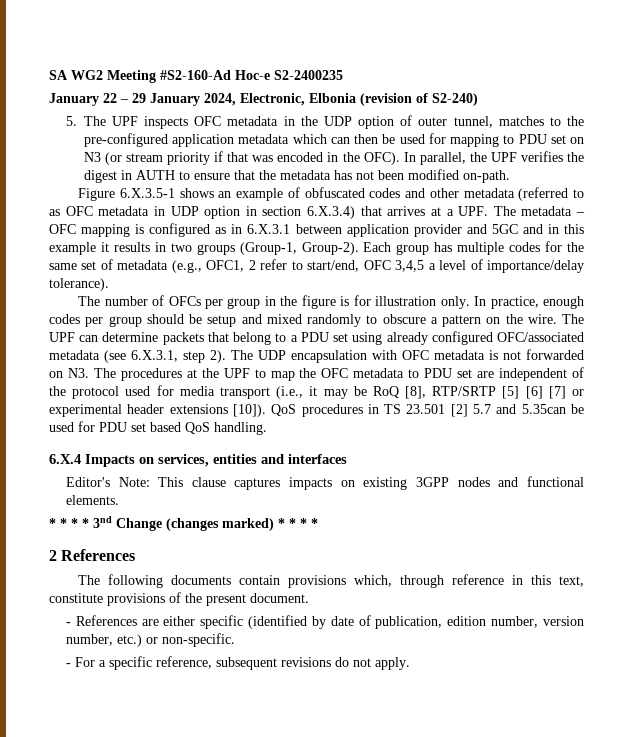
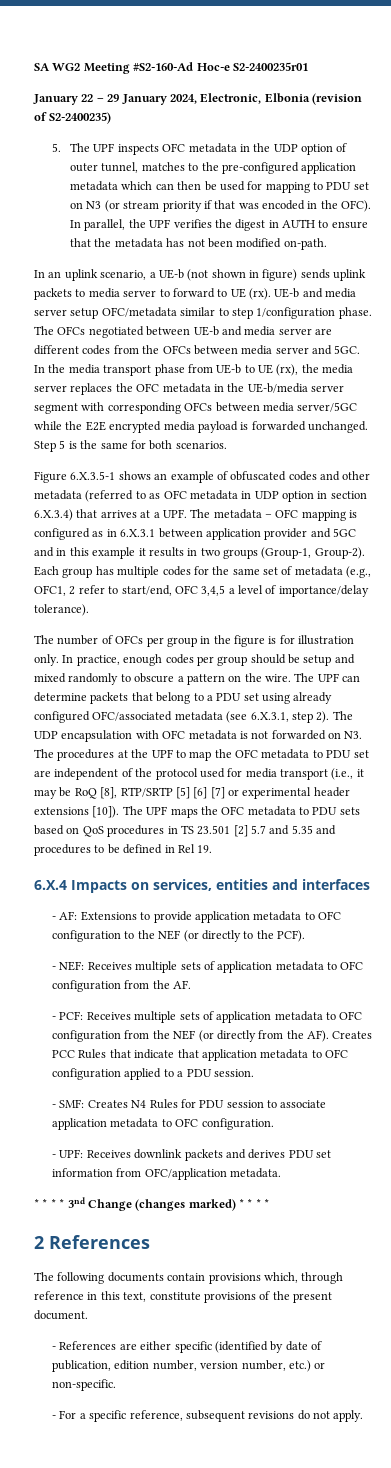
[274,70,343,80] S2-2400235 -> [232,62,308,71] S2-2400235r01
[432,93,478,106] S2-240) -> [49,112,112,124] S2-2400235)
(510, 176) none -> [34,269,367,281] [34,288,357,300] [34,307,372,319] [34,326,332,338] [34,345,361,355] [34,364,354,376] [34,383,344,395] [34,402,358,414] [34,421,368,433] [34,440,227,452] // In an uplink scenario, a UE-b (not shown in figure) sends uplink packets to media server to forward to UE (rx). UE-b and media server setup OFC/metadata similar to step 1/configuration phase. The OFCs negotiated between UE-b and media server are different codes from the OFCs between media server and 5GC. In the media transport phase from UE-b to UE (rx), the media server replaces the OFC metadata in the UE-b/media server segment with corresponding OFCs between media server/5GC while the E2E encrypted media payload is forwarded unchanged. Step 5 is the same for both scenarios.
(266, 410) none -> [122,806,360,818] [34,825,80,835] The UPF maps the OFC metadata to PDU sets based on
[521,404,585,414] [49,421,267,435] 5.35can be used for PDU set based QoS handling. -> [291,825,337,835] [34,844,213,856] 5.35 and procedures to be defined in Rel 19.
[65,476,584,490] [65,495,119,505] Editor's Note: This clause captures impacts on existing 3GPP nodes and functional elements. -> [52,911,342,923] [52,930,306,942] [52,961,364,973] [52,980,192,992] [52,1011,363,1023] [52,1030,373,1042] [52,1049,349,1061] [52,1068,254,1080] [52,1099,327,1109] [52,1118,274,1130] [52,1149,332,1161] [52,1168,282,1180] - AF: Extensions to provide application metadata to OFC configuration to the NEF (or directly to the PCF). // - NEF: Receives multiple sets of application metadata to OFC configuration from the AF. // - PCF: Receives multiple sets of application metadata to OFC configuration from the NEF (or directly from the AF). Creates PCC Rules that indicate that application metadata to OFC configuration applied to a PDU session. // - SMF: Creates N4 Rules for PDU session to associate application metadata to OFC configuration. // - UPF: Receives downlink packets and derives PDU set information from OFC/application metadata.

